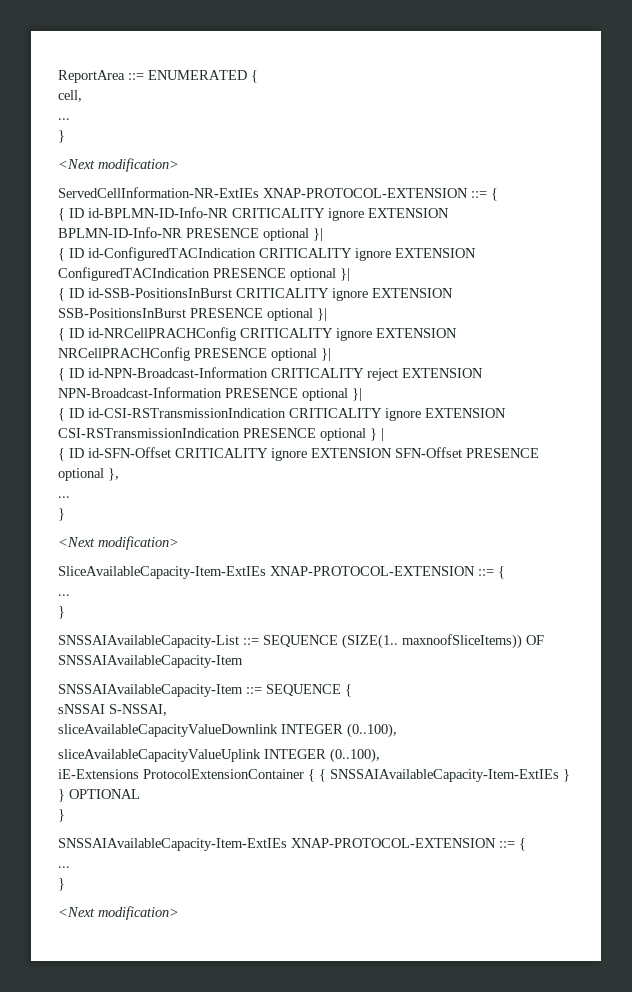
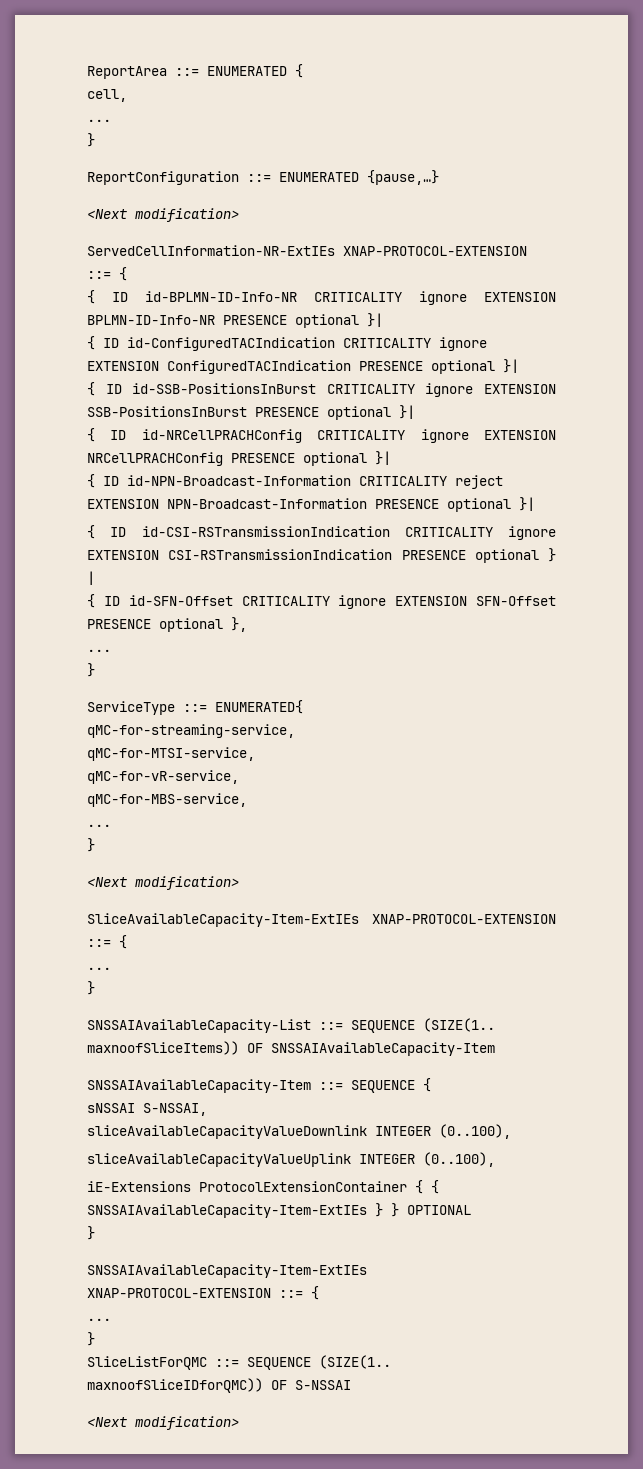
(65, 136) none -> [87,170,439,185] // ReportConfiguration ::= ENUMERATED {pause,…}
(65, 514) none -> [87,700,303,715] [87,724,295,738] [87,747,255,761] [87,770,239,784] [87,793,247,807] [87,824,111,827] [87,838,95,852] // ServiceType ::= ENUMERATED{ // qMC-for-streaming-service, // qMC-for-MTSI-service, // qMC-for-vR-service, // qMC-for-MBS-service, // ... // }
(65, 884) none -> [87,1355,391,1370] [87,1378,351,1393] // SliceListForQMC ::= SEQUENCE (SIZE(1.. maxnoofSliceIDforQMC)) OF S-NSSAI

